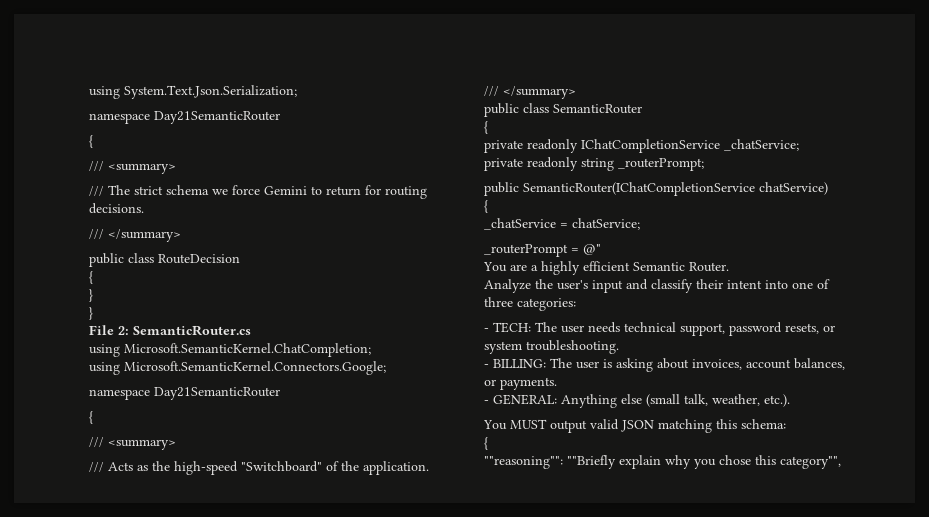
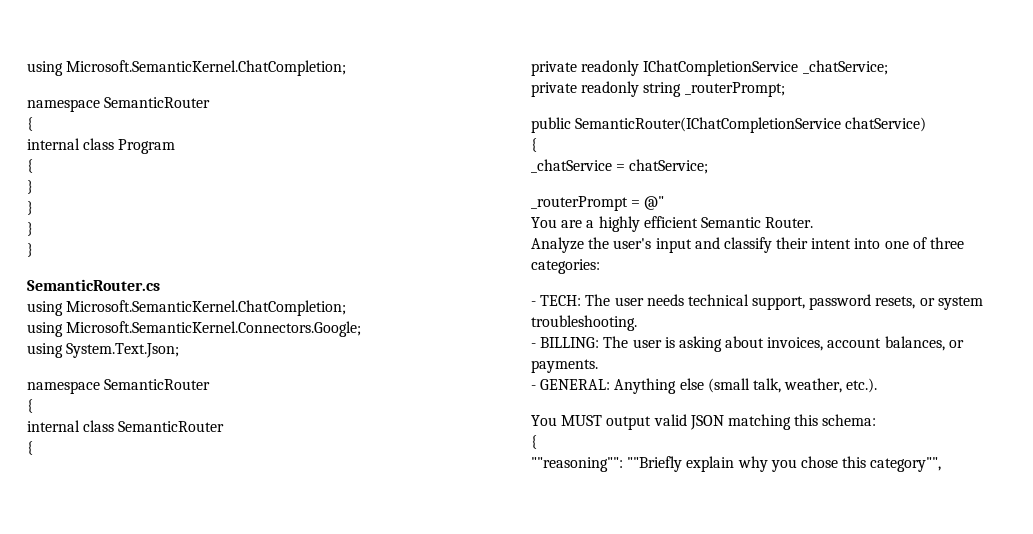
[89,85,297,99] [89,111,280,124] [89,135,93,148] [89,161,176,174] [89,185,427,199] [89,203,144,214] [89,229,181,242] [89,253,240,267] using System.Text.Json.Serialization; // namespace Day21SemanticRouter // { // /// <summary> // /// The strict schema we force Gemini to return for routing decisions. // /// </summary> // public class RouteDecision -> [27,60,347,76] [27,97,211,112] [27,117,33,131] [27,138,176,154] using Microsoft.SemanticKernel.ChatCompletion; // namespace SemanticRouter // { // internal class Program
[89,325,129,335] File 2: -> [27,222,33,236] [27,243,33,257] } // } //
[89,387,280,400] [89,411,93,424] [89,437,176,450] [89,461,429,475] [484,86,576,99] [484,103,519,117] // namespace Day21SemanticRouter // { // /// <summary> // /// Acts as the high-speed "Switchboard" of the application. // /// </summary> // public -> [27,343,180,358] [27,379,211,394] [27,399,33,413] [27,420,80,432] // using System.Text.Json; // namespace SemanticRouter // { // internal

